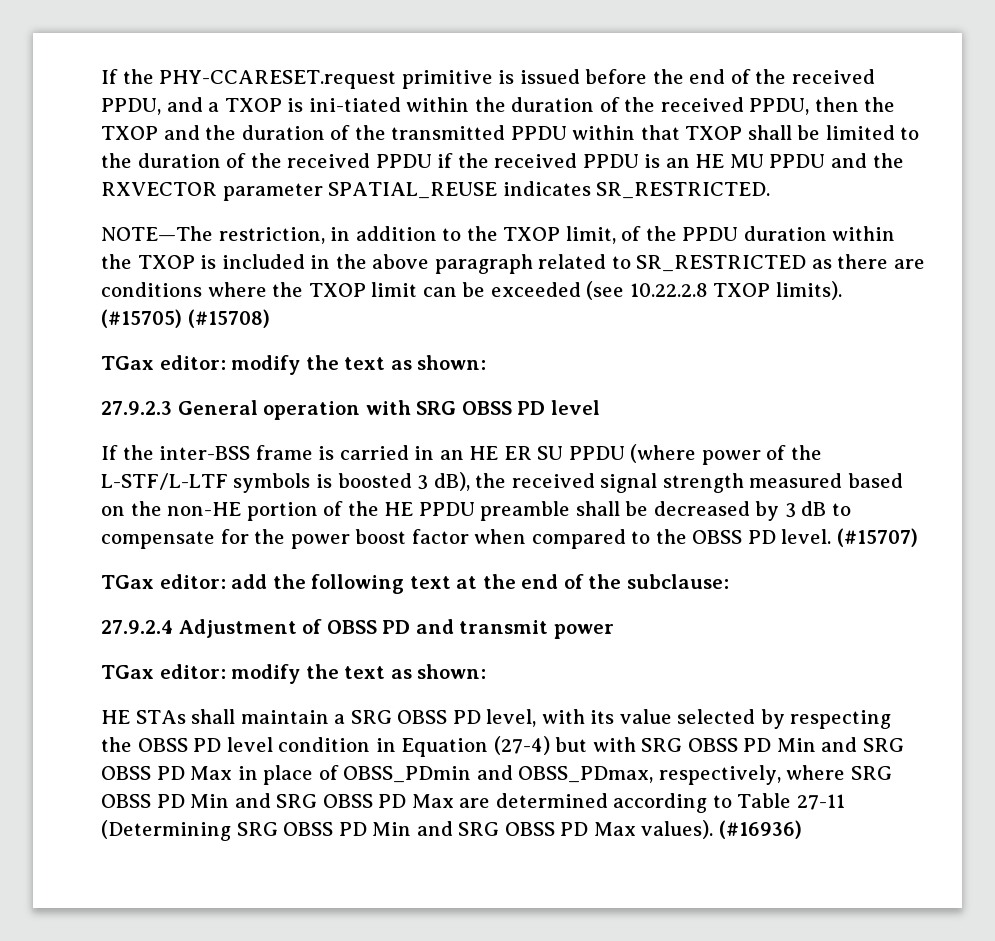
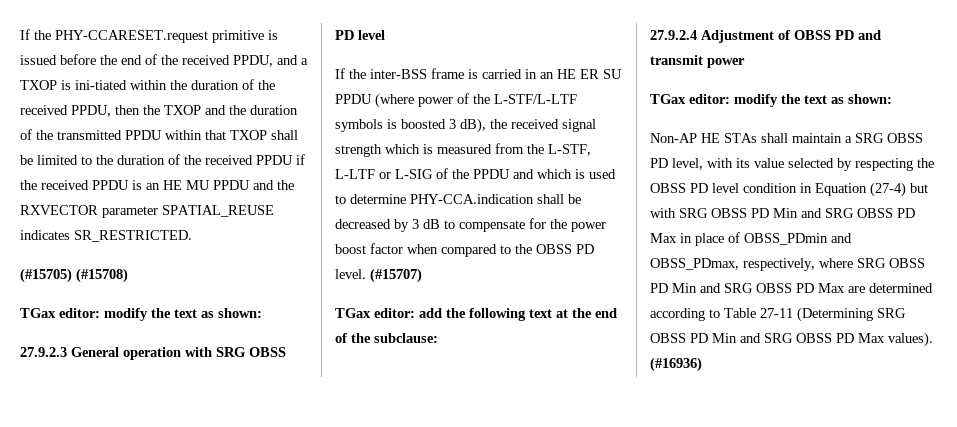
[101,226,896,244] [101,254,925,274] [101,281,842,300] NOTE—The restriction, in addition to the TXOP limit, of the PPDU duration within the TXOP is included in the above paragraph related to SR_RESTRICTED as there are conditions where the TXOP limit can be exceeded (see 10.22.2.8 TXOP limits). -> (192, 236) none
[749,473,903,488] [101,501,571,521] measured based on the non-HE portion of the HE PPDU preamble -> [385,143,591,156] [335,168,616,179] [335,194,534,204] which is measured from the L-STF, L-LTF or L-SIG of the PPDU and which is used to determine PHY-CCA.indication
(487, 671) none -> [650,133,697,143] Non-AP

